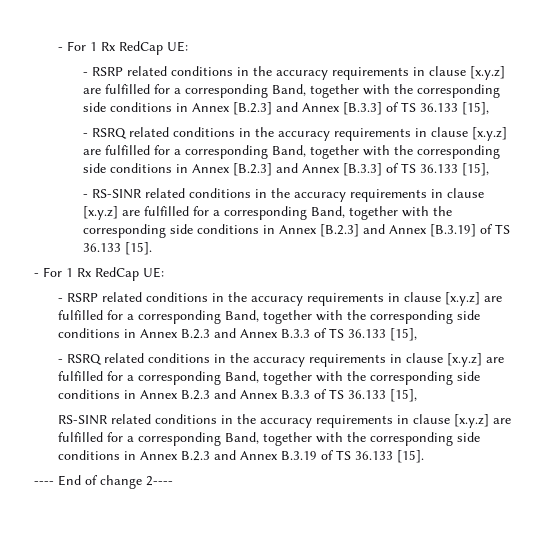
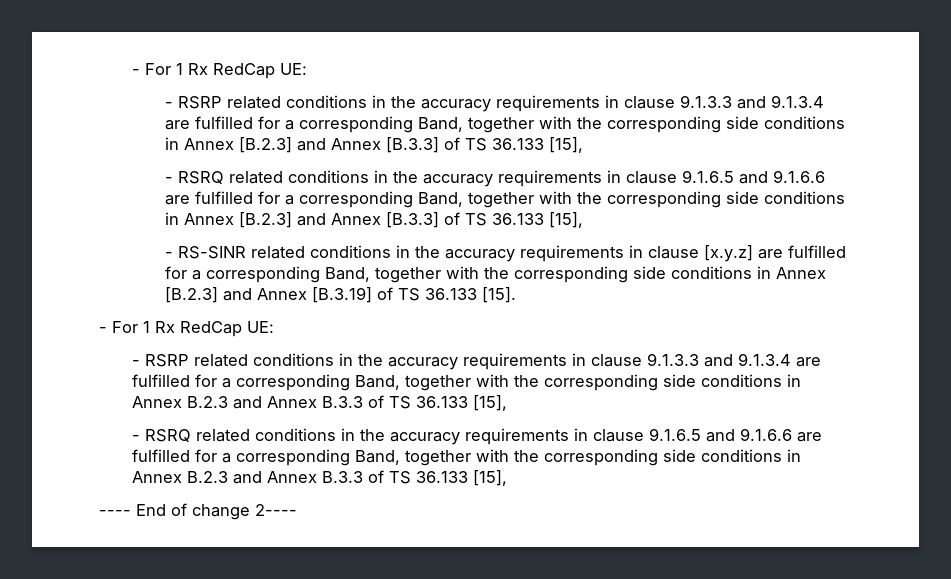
[469,66,505,80] [x.y.z] -> [679,95,824,109] 9.1.3.3 and 9.1.3.4
[471,127,507,141] [x.y.z] -> [681,170,825,184] 9.1.6.5 and 9.1.6.6
[445,292,481,306] [x.y.z] -> [646,353,791,367] 9.1.3.3 and 9.1.3.4
[447,353,483,367] [x.y.z] -> [648,428,792,442] 9.1.6.5 and 9.1.6.6
[58,414,512,428] [58,432,481,446] [58,450,425,463] // RS-SINR related conditions in the accuracy requirements in clause [x.y.z] are fulfilled for a corresponding Band, together with the corresponding side conditions in Annex B.2.3 and Annex B.3.19 of TS 36.133 [15]. -> (507, 478) none

